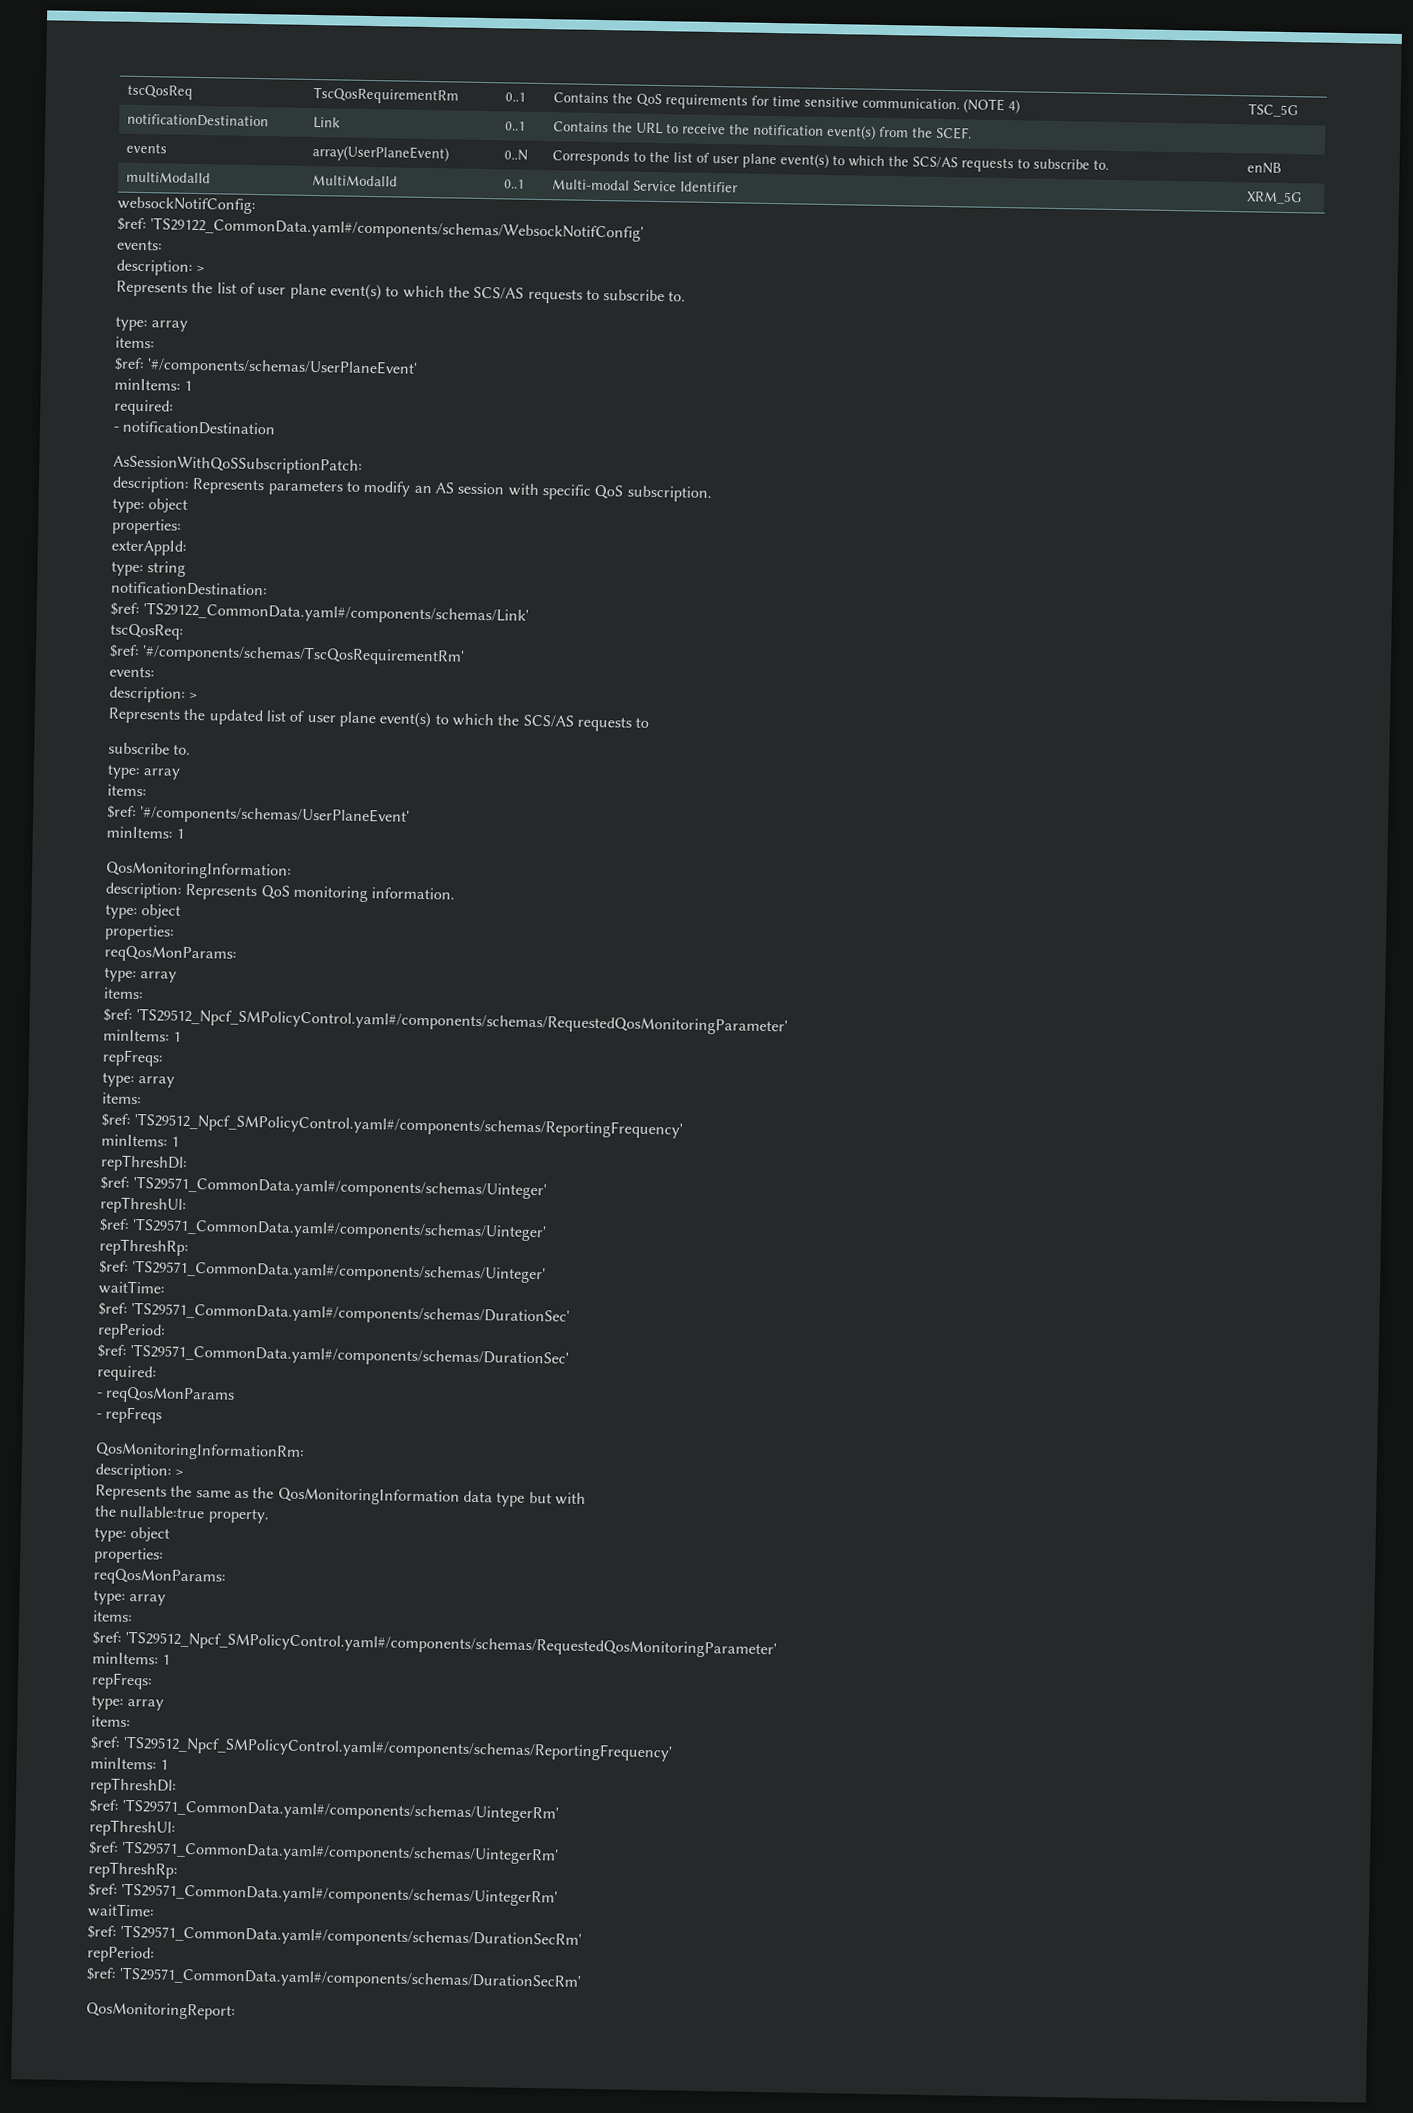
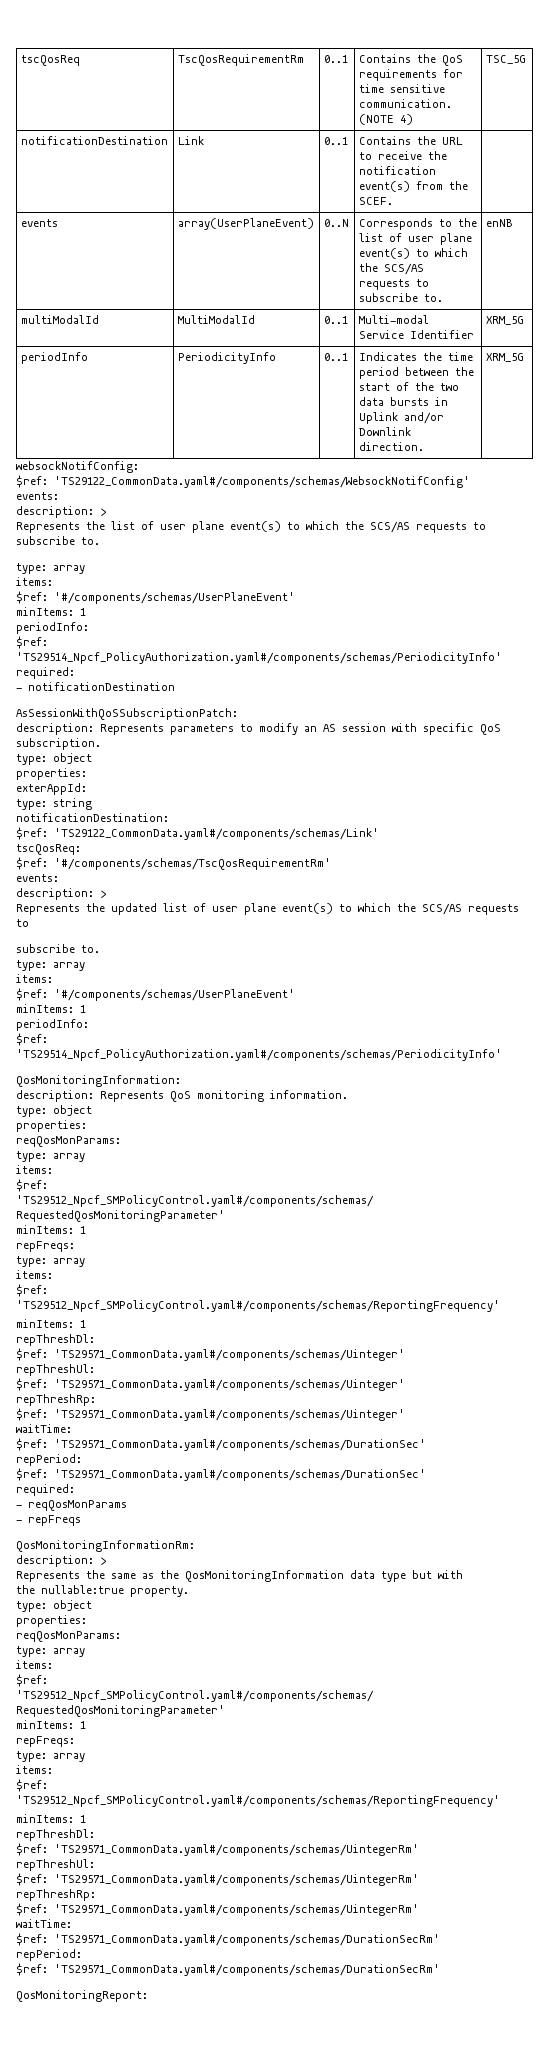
(1303, 198) none -> [20,352,88,364] [177,352,276,364] [323,353,348,361] [358,352,473,361] [358,367,474,379] [358,382,459,391] [358,397,448,406] [358,412,444,424] [358,427,411,436] [358,442,424,451] [485,353,524,362] // periodInfo | PeriodicityInfo | 0..1 | Indicates the time period between the start of the two data bursts in Uplink and/or Downlink direction. | XRM_5G
(193, 385) none -> [16,622,89,634] [16,636,48,649] [16,652,502,664] periodInfo: // $ref: 'TS29514_Npcf_PolicyAuthorization.yaml#/components/schemas/PeriodicityInfo'
(185, 833) none -> [16,1019,89,1031] [16,1033,48,1046] [16,1049,502,1061] // periodInfo: // $ref: 'TS29514_Npcf_PolicyAuthorization.yaml#/components/schemas/PeriodicityInfo'

